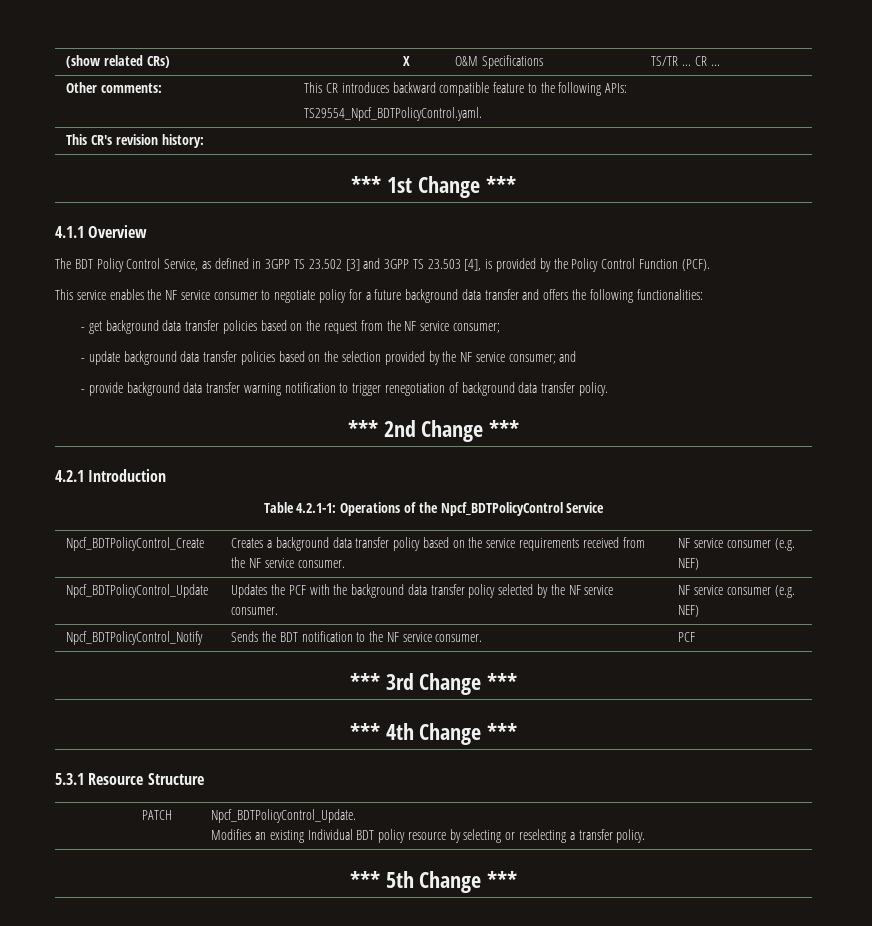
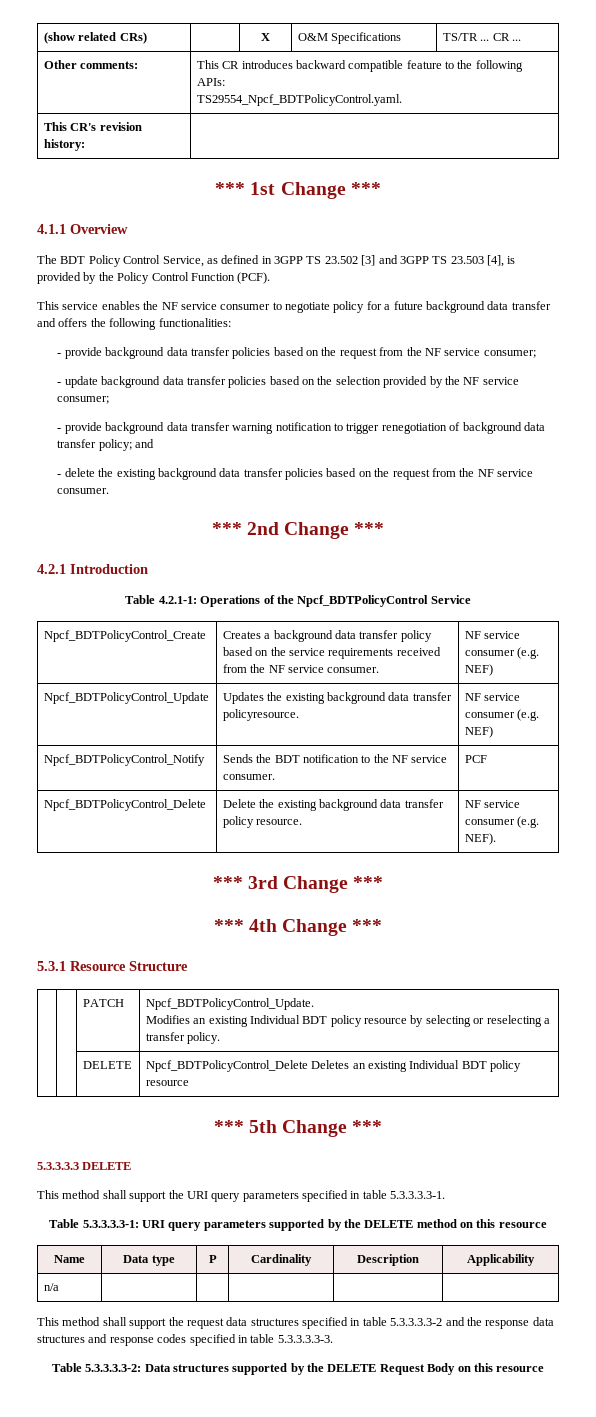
[88,321,102,334] get -> [64,347,102,359] provide
[559,351,577,362] and -> (110, 400) none
[578,382,608,396] policy. -> [98,439,155,451] [57,468,534,480] [57,488,110,494] policy; and // - delete the existing background data transfer policies based on the request from the NF service consumer.
[288,584,614,598] [231,607,279,615] PCF with the background data transfer policy selected by the NF service consumer. -> [285,692,452,704] [222,709,299,721] existing background data transfer policyresource.
(696, 637) none -> [43,799,206,811] [222,799,444,811] [222,816,303,828] [464,800,521,808] [464,816,540,828] [464,833,496,845] // Npcf_BDTPolicyControl_Delete | Delete the existing background data transfer policy resource. | NF service consumer (e.g. NEF).
[349,871,518,893] // *** 5th Change *** -> [82,1061,132,1069] [145,1060,521,1072] [145,1080,189,1086] [213,1120,383,1137] [37,1162,132,1170] [37,1190,446,1202] [49,1219,547,1231] [54,1255,85,1263] [123,1255,175,1266] [208,1255,217,1263] [251,1254,312,1266] [357,1254,419,1266] [467,1254,535,1266] [43,1283,59,1291] [37,1317,554,1329] [37,1334,333,1346] [51,1363,545,1375] // | | DELETE | Npcf_BDTPolicyControl_Delete Deletes an existing Individual BDT policy resource // *** 5th Change *** // 5.3.3.3.3 DELETE // This method shall support the URI query parameters specified in table 5.3.3.3.3-1. // Table 5.3.3.3.3-1: URI query parameters supported by the DELETE method on this resource // Name | Data type | P | Cardinality | Description | Applicability // n/a | | | | | // This method shall support the request data structures specified in table 5.3.3.3.3-2 and the response data structures and response codes specified in table 5.3.3.3.3-3. // Table 5.3.3.3.3-2: Data structures supported by the DELETE Request Body on this resource

